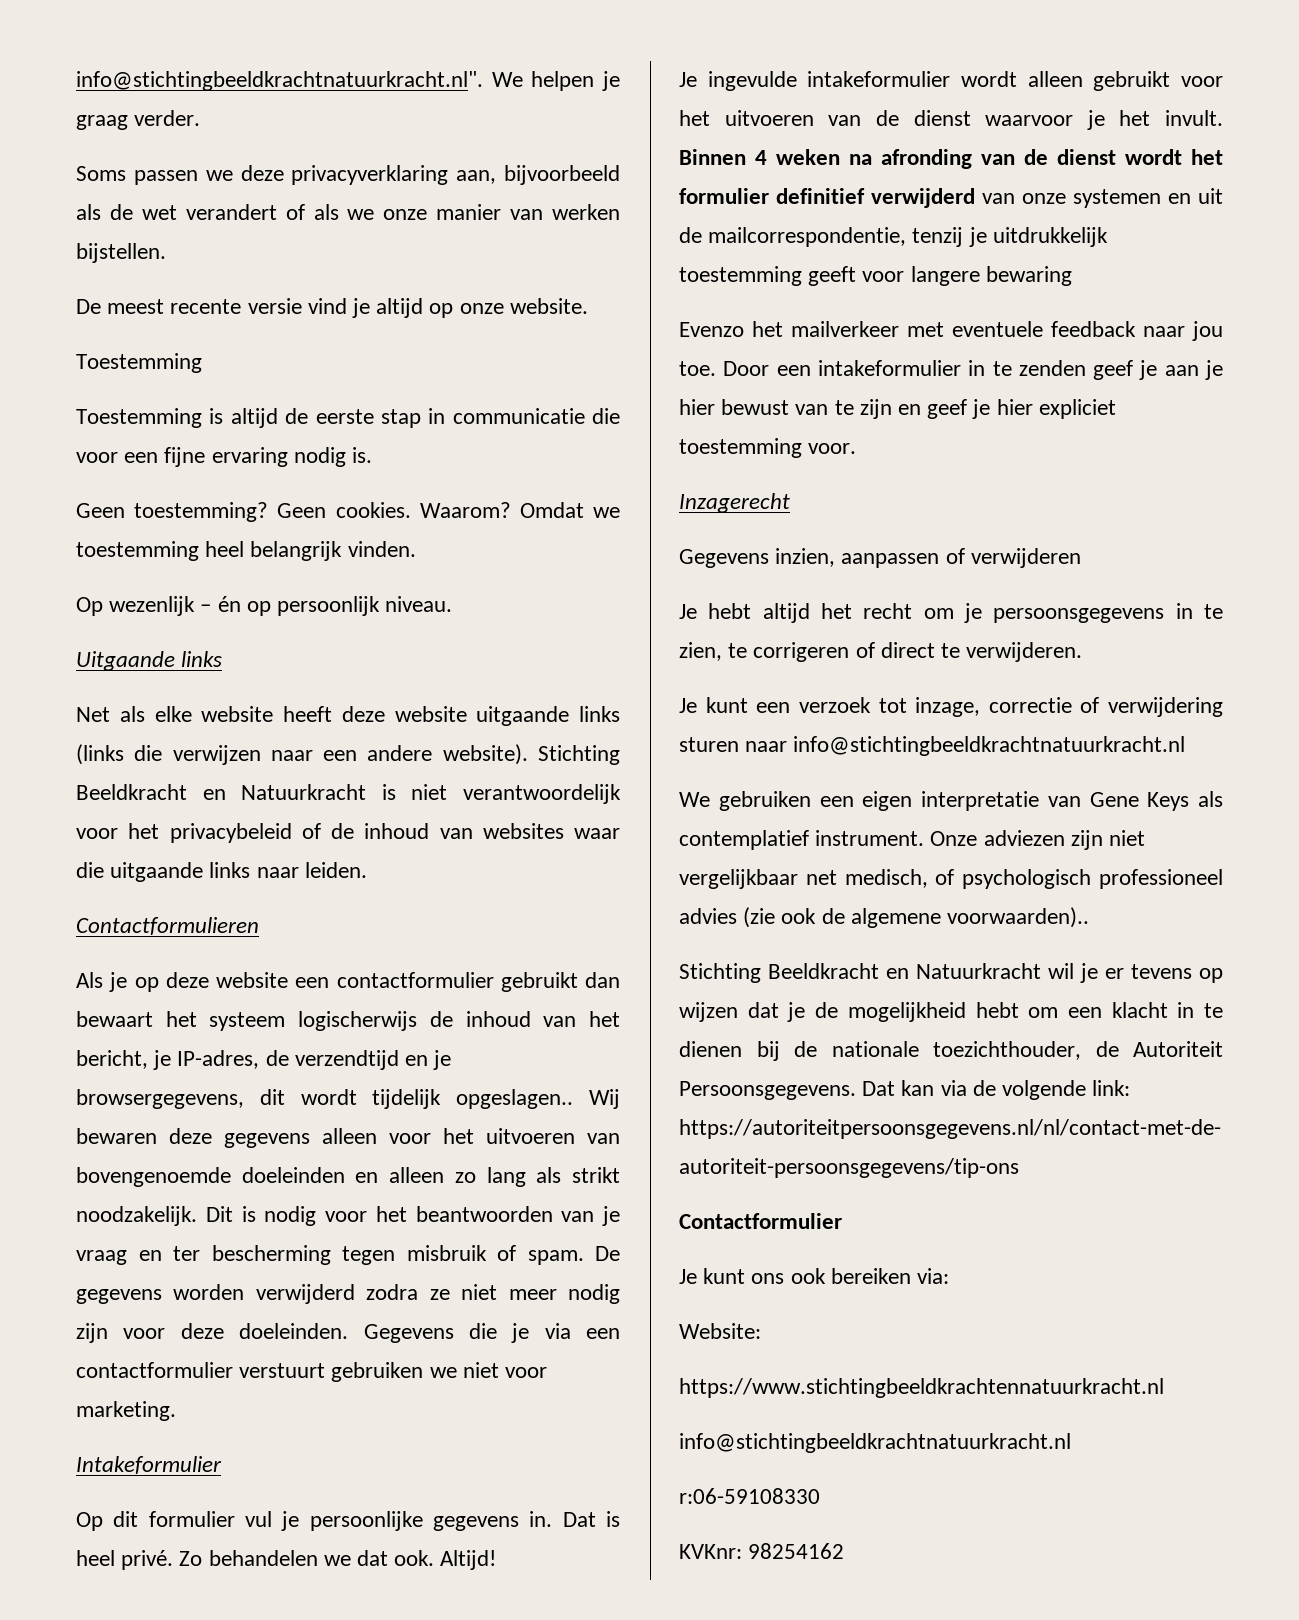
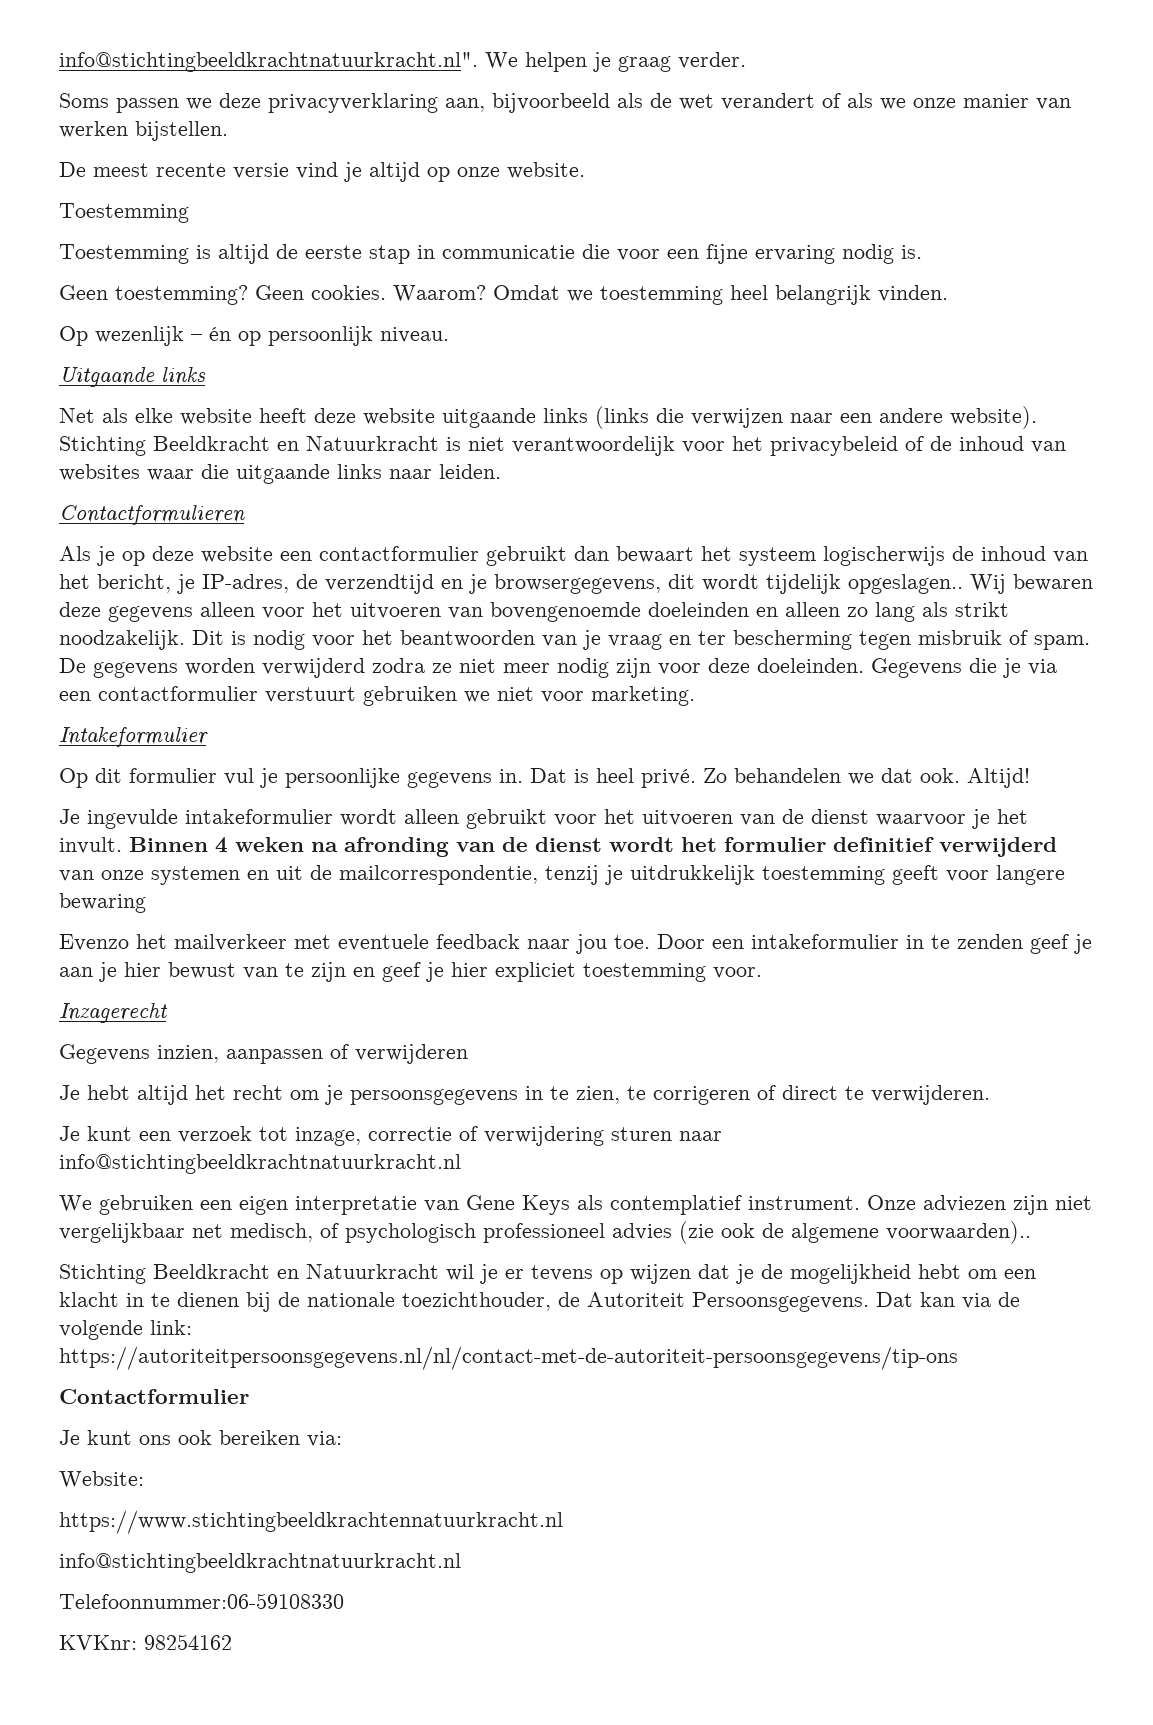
[679,1488,820,1504] r:06-59108330 -> [59,1593,344,1609] Telefoonnummer:06-59108330

